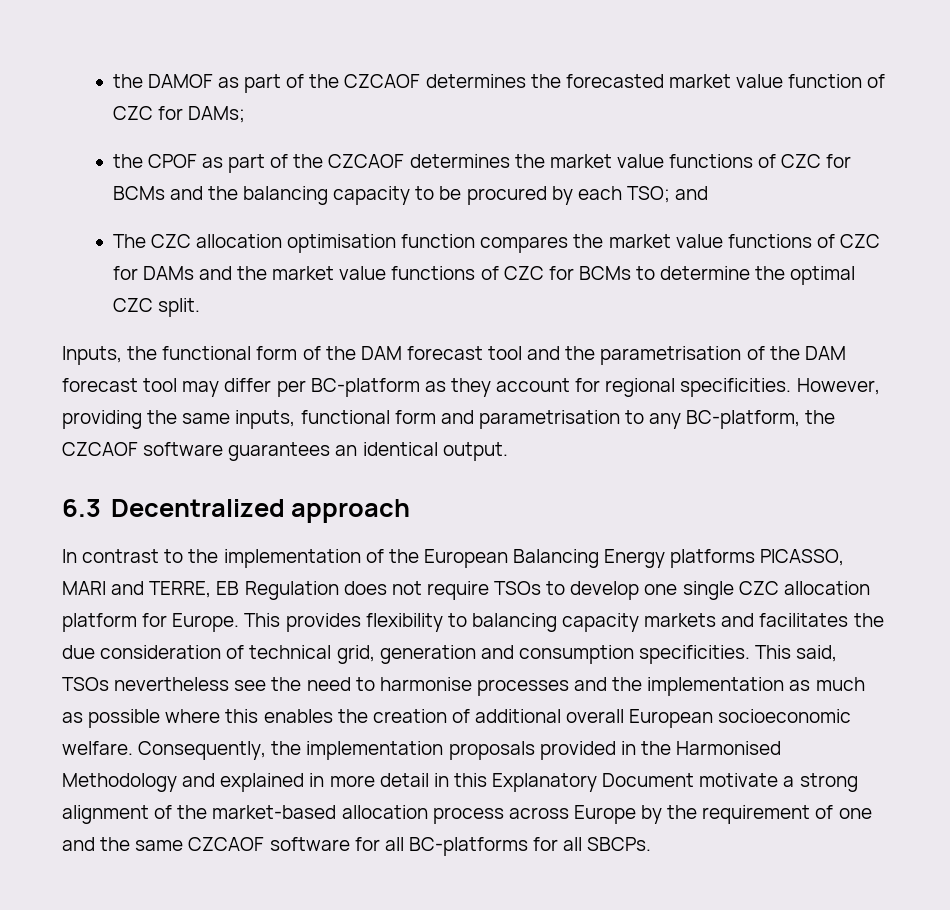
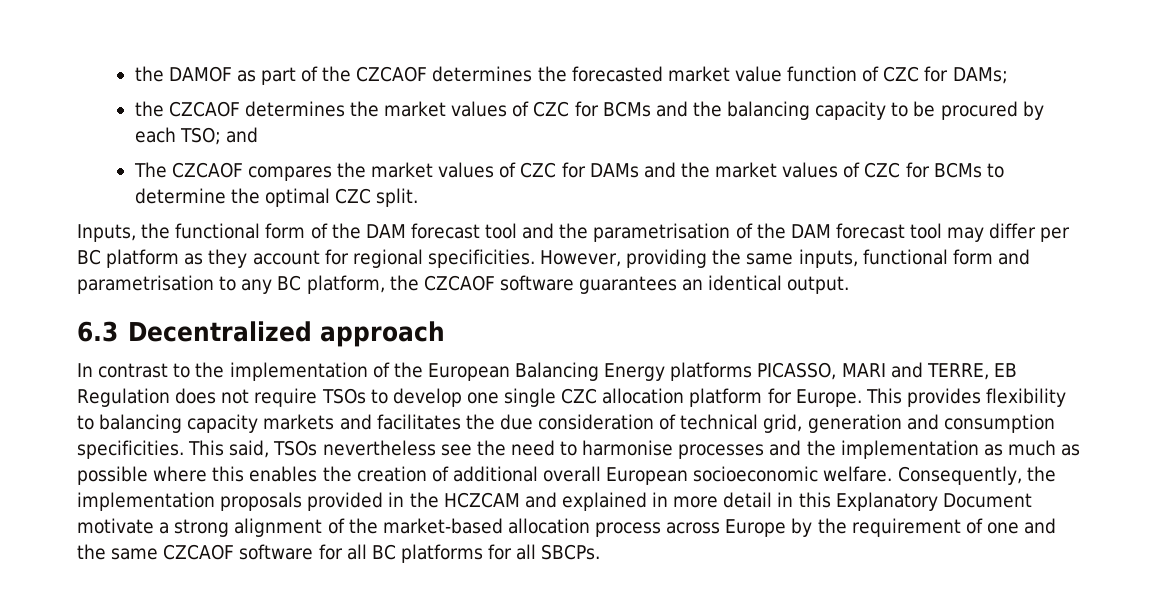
[147,154,324,173] CPOF as part of the -> (164, 109) none
[616,154,754,168] value functions -> [451,101,508,117] values
[150,234,476,253] CZC allocation optimisation function -> [171,162,243,178] CZCAOF
[675,234,812,248] value functions -> [438,162,495,178] values
[339,266,476,280] value functions -> [782,162,839,178] values
[310,378,420,397] BC-platform -> [77,249,180,268] BC platform
[686,410,801,429] BC-platform, -> [277,275,385,294] BC platform,
[676,741,782,755] [62,773,177,792] Harmonised Methodology -> [443,492,520,508] HCZCAM
[408,837,528,856] BC-platforms -> [371,544,483,563] BC platforms

